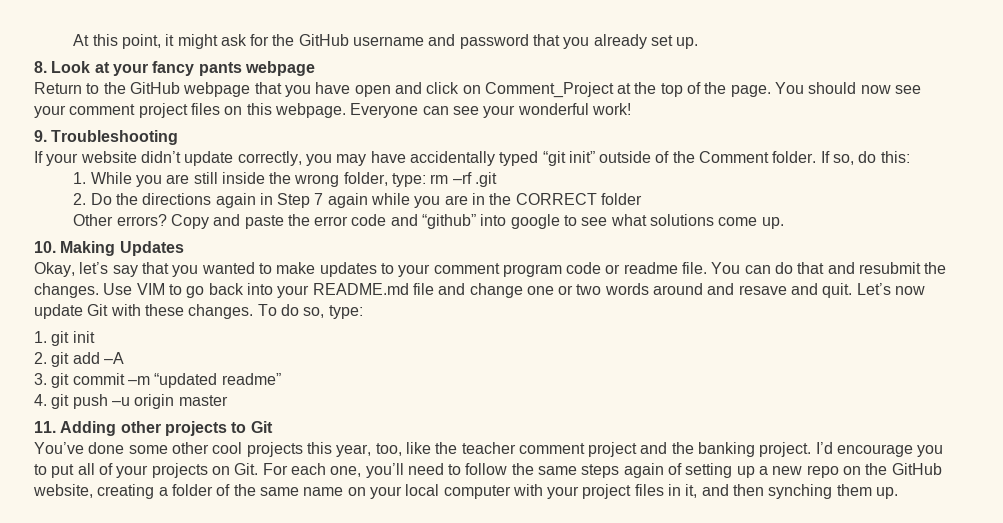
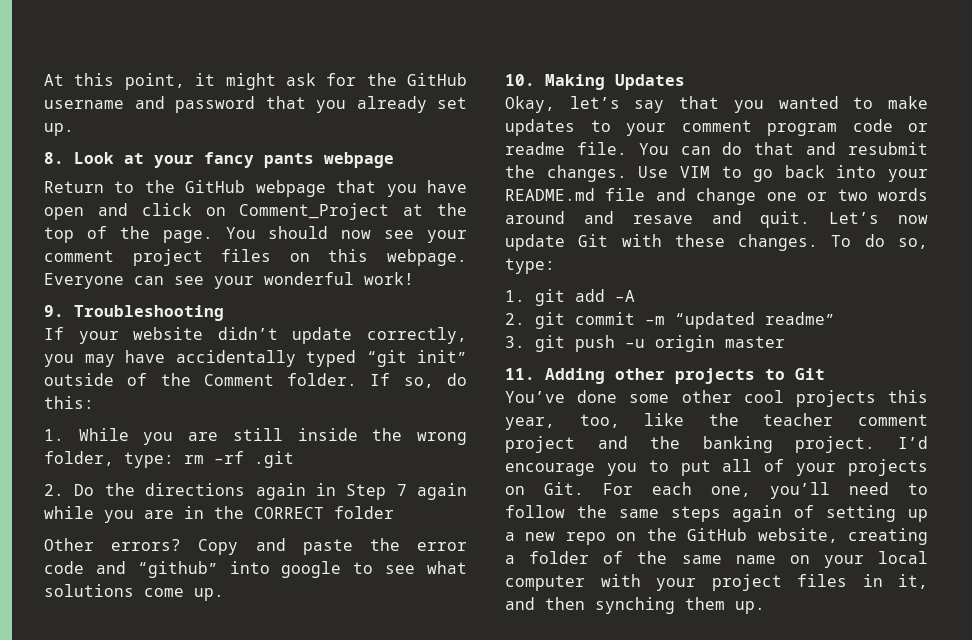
[72,331,95,343] [34,352,70,367] init // 2. git -> (565, 297) none
[34,373,47,385] 3. -> [505,313,525,325] 2.
[34,394,47,406] 4. -> [505,336,525,348] 3.

